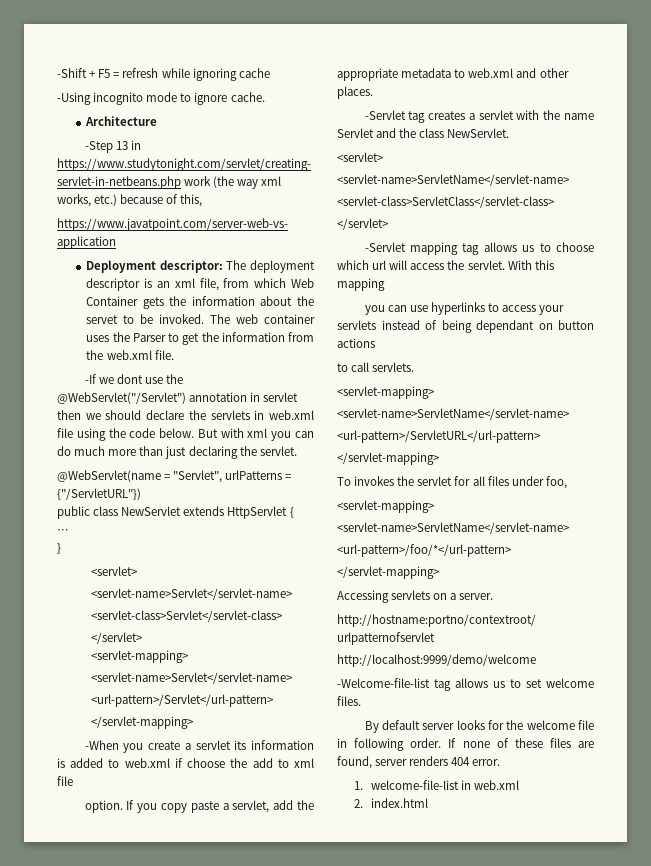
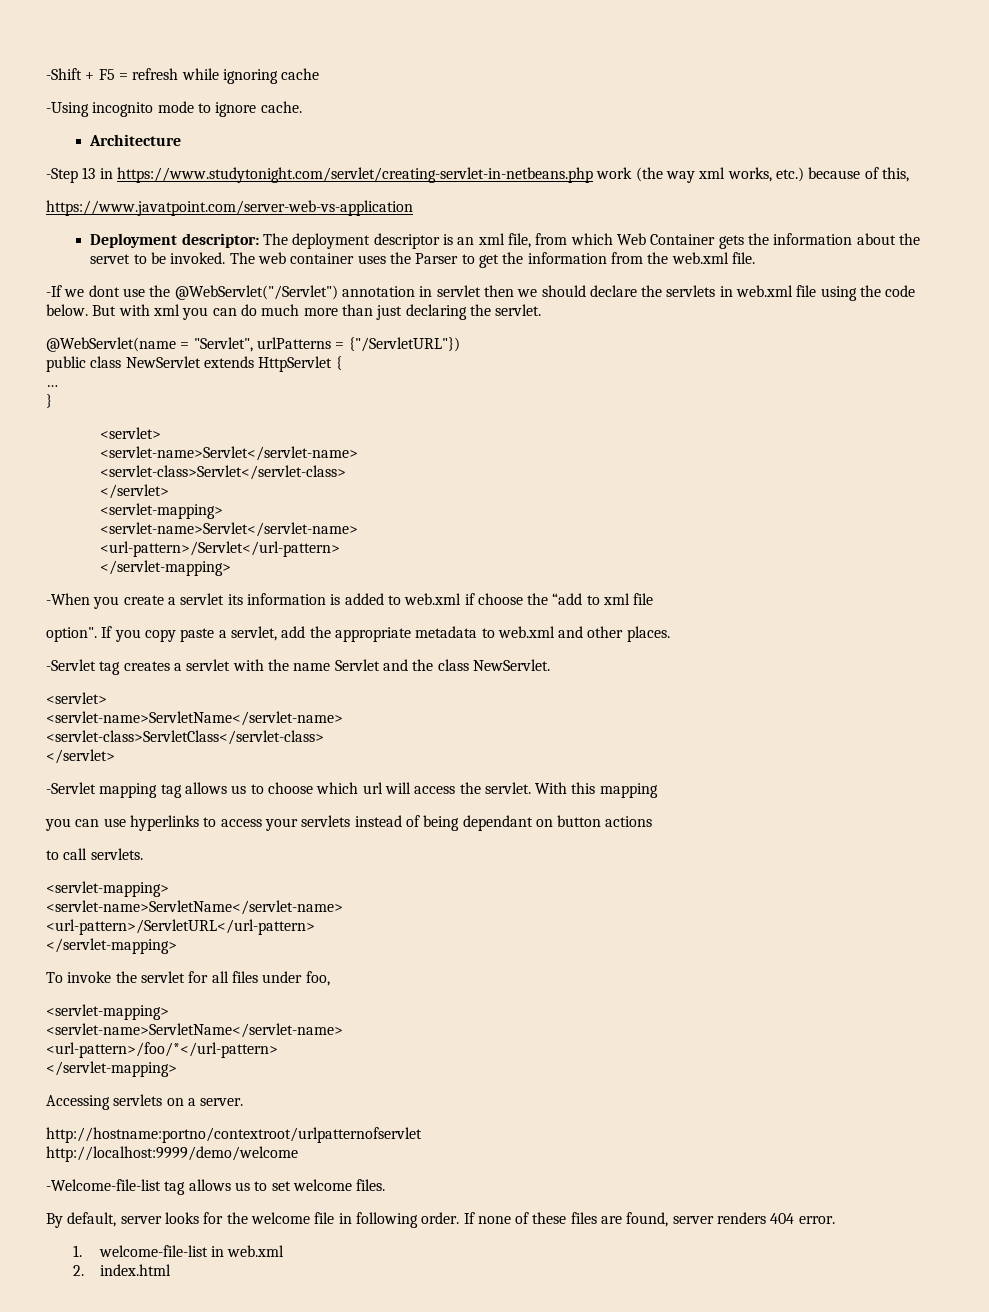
[252,758,273,768] add -> [552,593,583,605] “add
[84,800,123,813] option. -> [46,627,97,642] option".
[354,476,395,486] invokes -> [67,971,112,983] invoke
[381,720,420,730] default -> [67,1212,117,1227] default,

